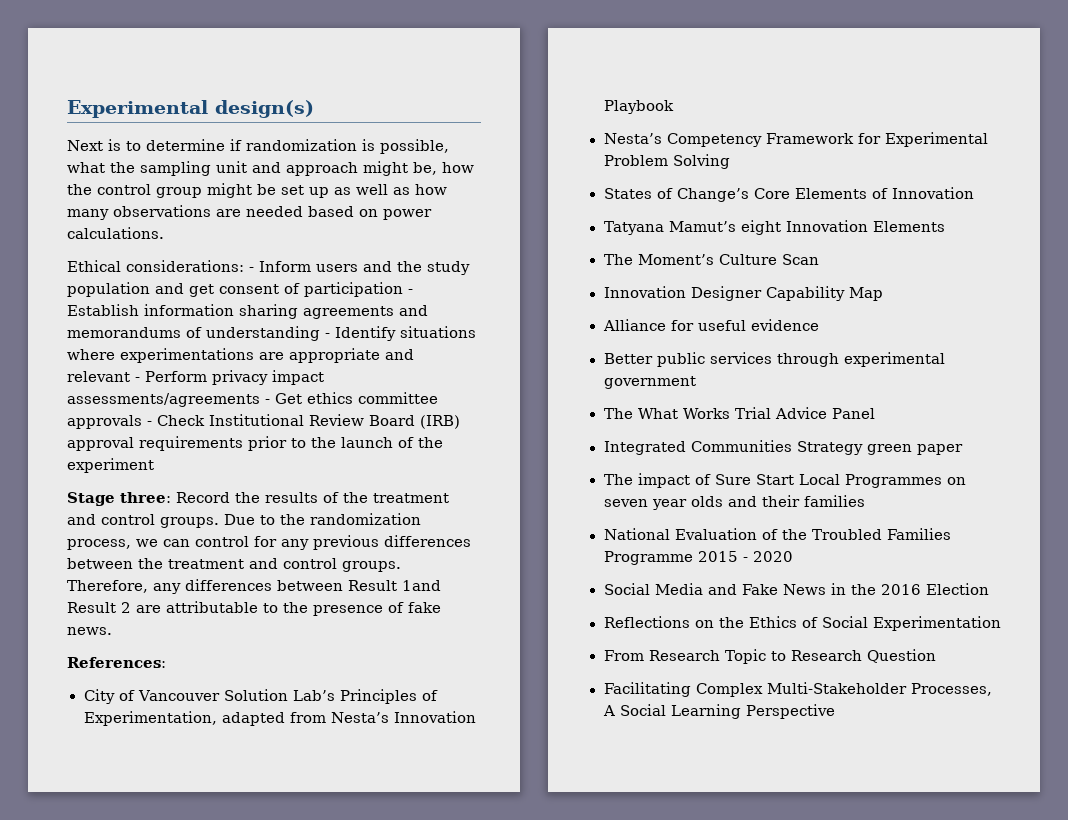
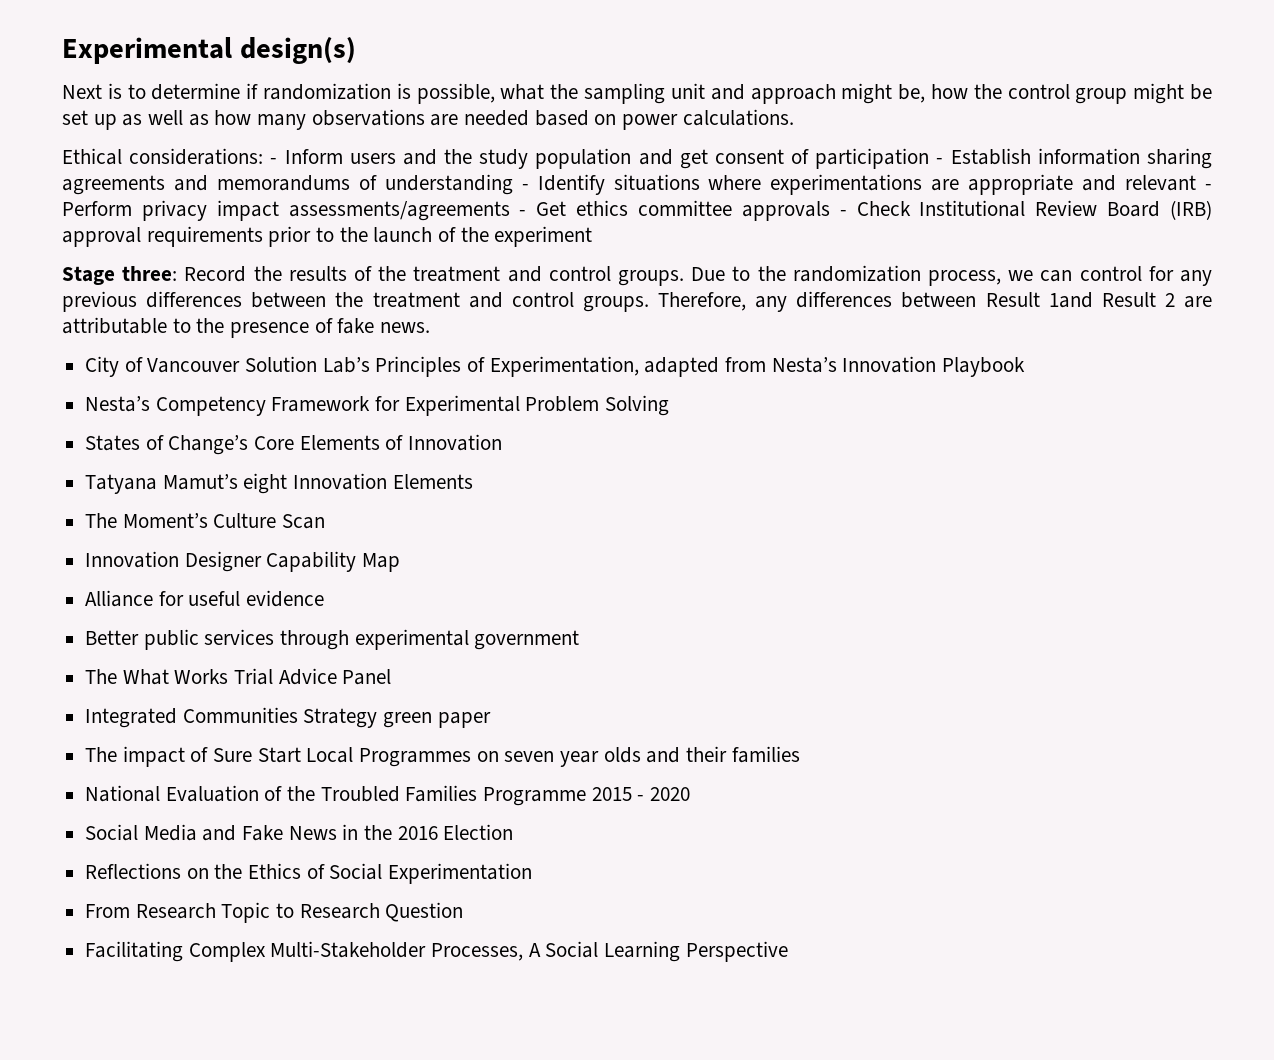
[67,657,166,668] // References: -> (431, 327) none

